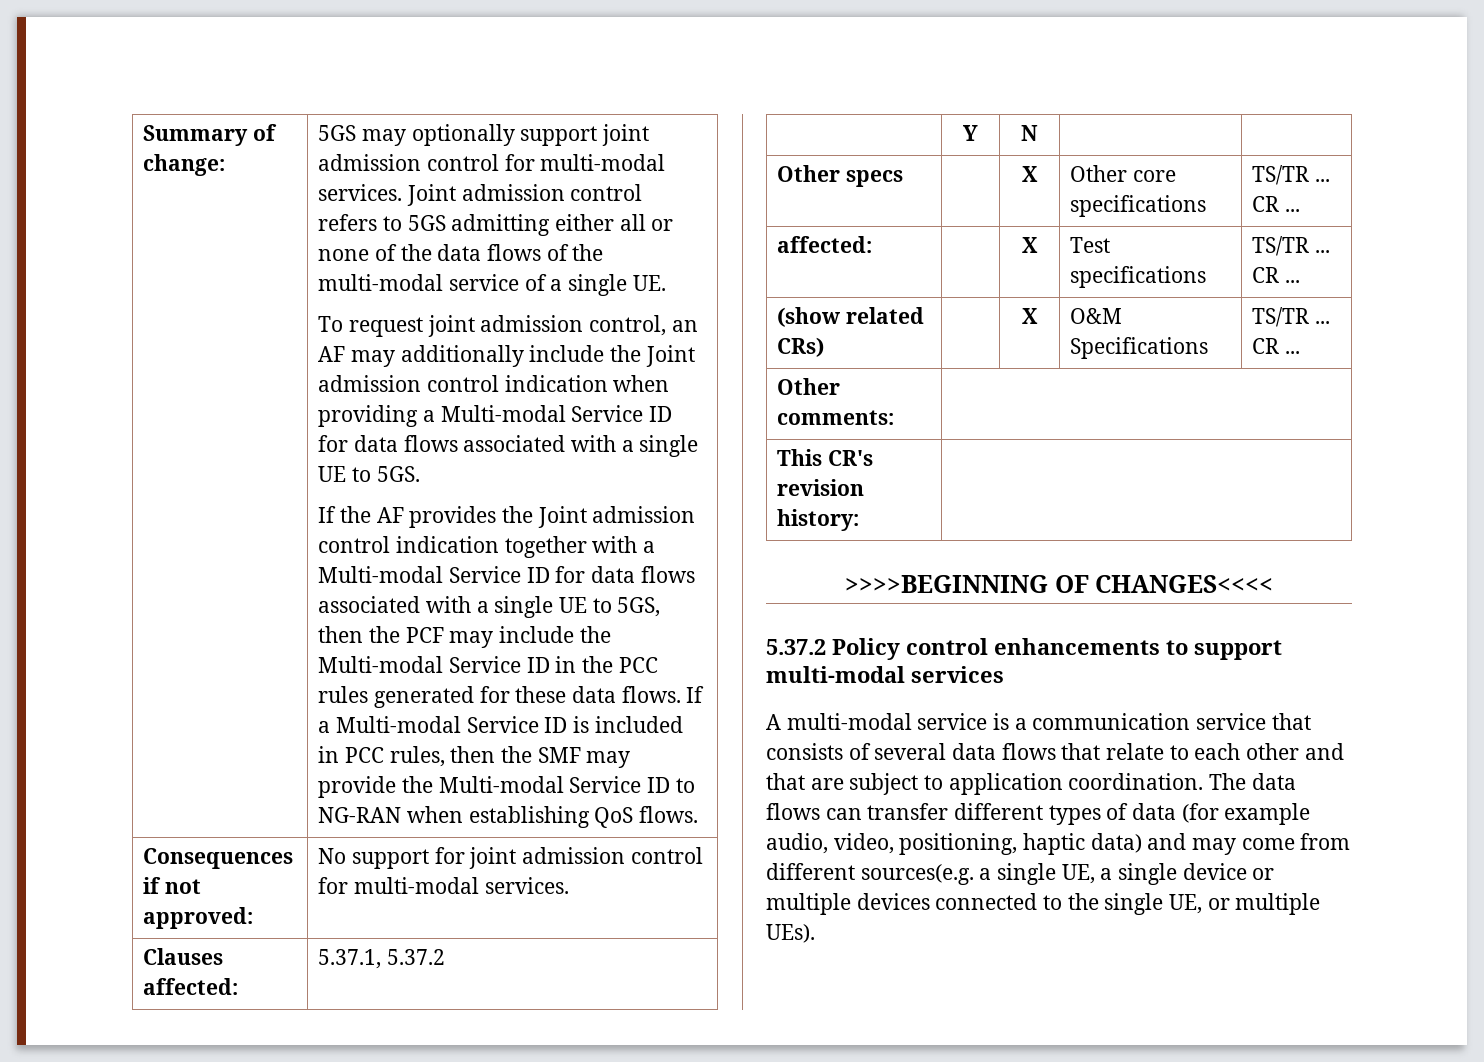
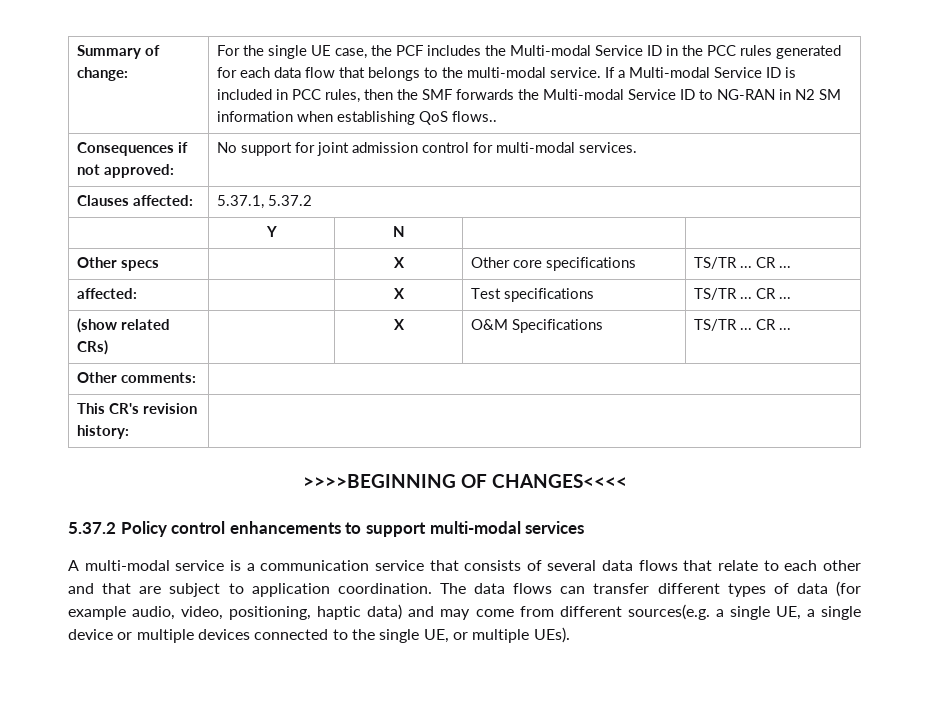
[318,124,649,146] [318,154,666,171] [318,184,643,206] [318,214,674,236] [318,244,604,261] [318,274,666,296] [318,315,698,337] [318,345,695,367] [318,375,670,392] [318,405,672,427] [318,435,699,457] [318,466,420,482] [318,506,696,528] [318,536,655,558] [318,566,695,583] [318,596,661,618] [318,626,574,648] 5GS may optionally support joint admission control for multi-modal services. Joint admission control refers to 5GS admitting either all or none of the data flows of the multi-modal service of a single UE. // To request joint admission control, an AF may additionally include the Joint admission control indication when providing a Multi-modal Service ID for data flows associated with a single UE to 5GS. // If the AF provides the Joint admission control indication together with a Multi-modal Service ID for data flows associated with a single UE to 5GS, then the PCF may include -> [216,45,481,59] For the single UE case, the PCF includes
[515,686,681,703] these data flows. -> [239,67,601,81] each data flow that belongs to the multi-modal service.
[586,751,631,768] [318,776,397,798] may provide -> [455,89,514,100] forwards
(402, 815) none -> [778,89,841,100] [216,111,293,122] in N2 SM information
[638,806,698,823] flows. -> [451,111,497,122] flows..

